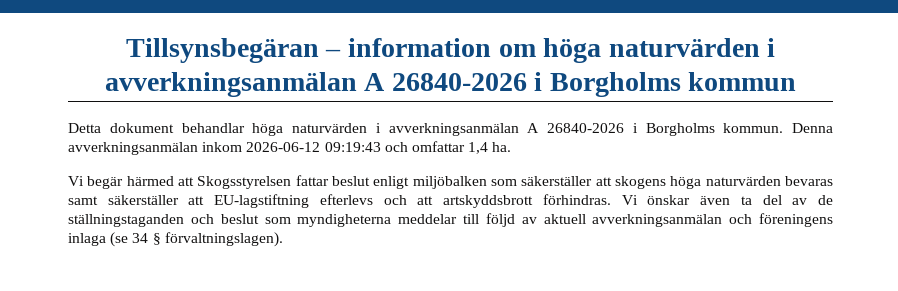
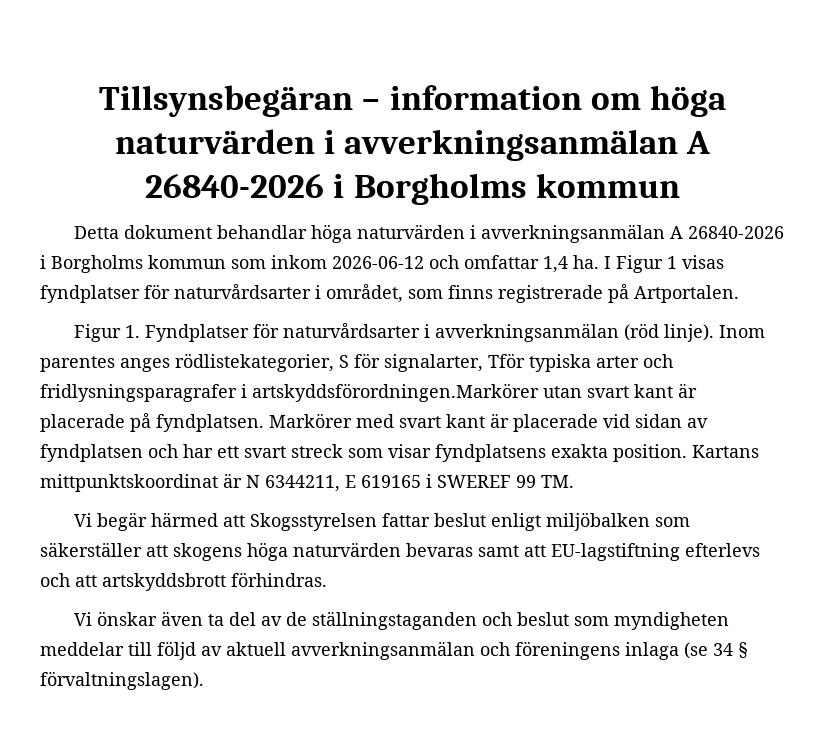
[723,123,833,133] [68,142,198,155] kommun. Denna avverkningsanmälan -> [148,255,266,269] kommun som
[324,142,381,152] 09:19:43 -> (424, 262) none
(512, 147) none -> [604,255,724,273] [40,284,739,303] [73,323,765,342] [40,353,673,372] [40,383,697,402] [40,413,708,432] [40,444,759,462] [40,473,574,492] I Figur 1 visas fyndplatser för naturvårdsarter i området, som finns registrerade på Artportalen. // Figur 1. Fyndplatser för naturvårdsarter i avverkningsanmälan (röd linje). Inom parentes anges rödlistekategorier, S för signalarter, Tför typiska arter och fridlysningsparagrafer i artskyddsförordningen.Markörer utan svart kant är placerade på fyndplatsen. Markörer med svart kant är placerade vid sidan av fyndplatsen och har ett svart streck som visar fyndplatsens exakta position. Kartans mittpunktskoordinat är N 6344211, E 619165 i SWEREF 99 TM.
[107,195,179,205] säkerställer -> (519, 551) none
(611, 199) none -> (327, 579) //
[297,214,392,227] myndigheterna -> [613,612,729,630] myndigheten

